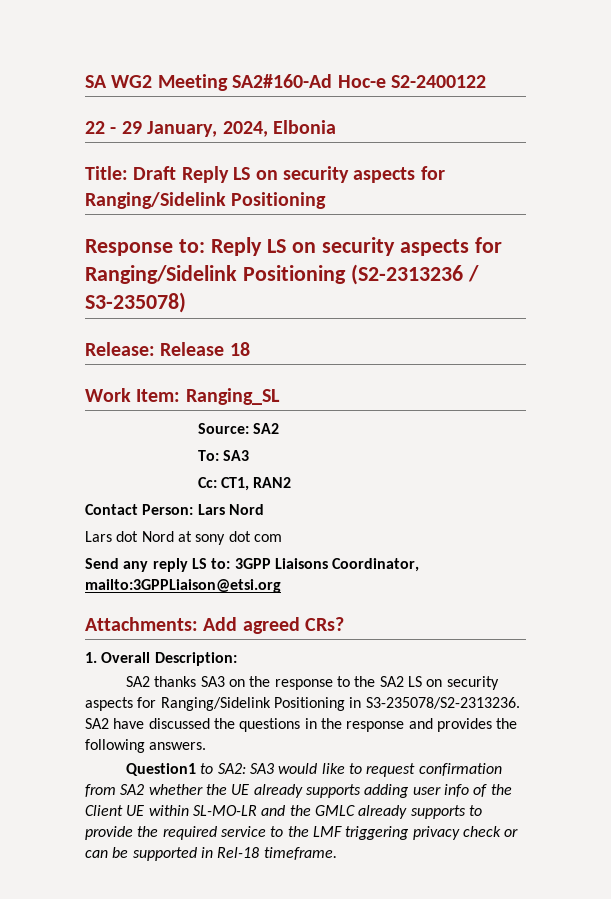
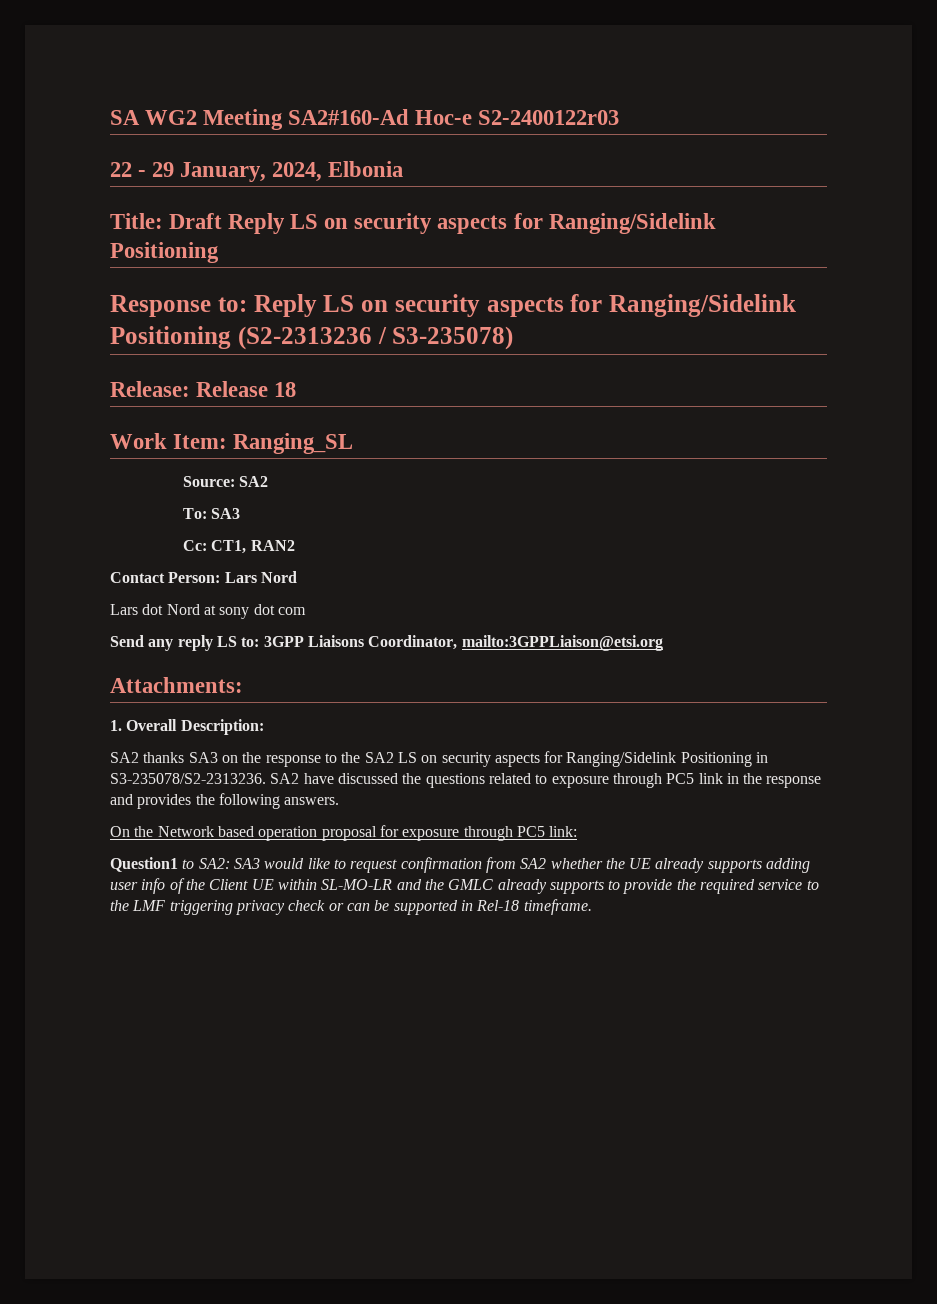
[391,75,486,88] S2-2400122 -> [478,110,620,125] S2-2400122r03
[203,617,345,634] Add agreed CRs? -> (243, 685) none
(301, 725) none -> [488,773,723,788] related to exposure through PC5 link
(207, 746) none -> [110,825,578,841] // On the Network based operation proposal for exposure through PC5 link:

